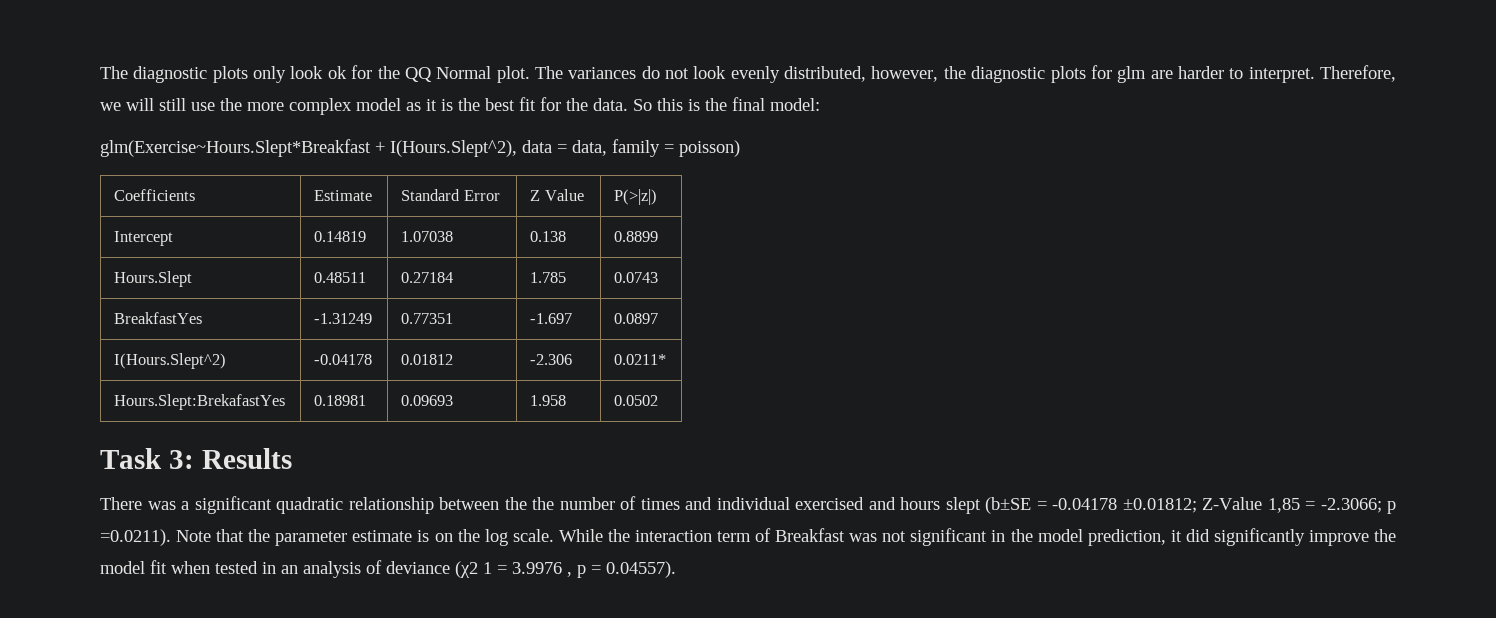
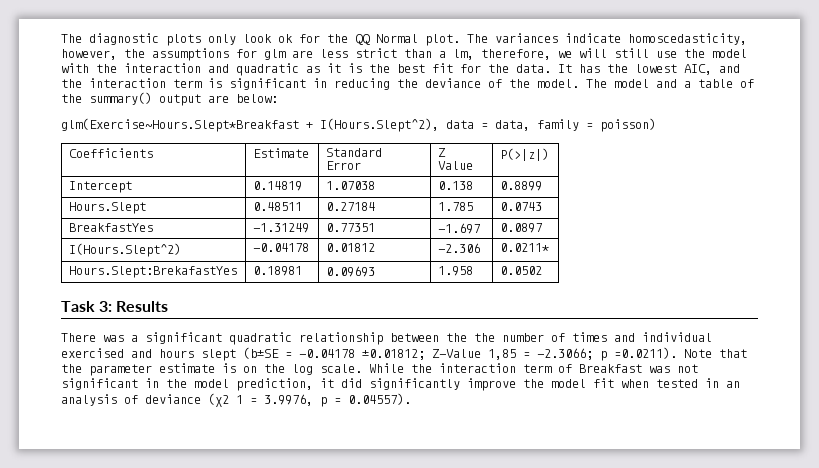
[641,65,1397,83] do not look evenly distributed, however, the diagnostic plots for glm are harder to interpret. Therefore, -> [565,33,747,45] [61,48,551,61] indicate homoscedasticity, however, the assumptions for glm are less strict than a lm, therefore,
[247,98,401,115] more complex model -> [712,49,747,58] [61,63,299,76] model with the interaction and quadratic
[633,97,820,111] So this is the final model: -> [558,64,740,75] [61,78,754,90] [61,92,278,106] It has the lowest AIC, and the interaction term is significant in reducing the deviance of the model. The model and a table of the summary() output are below:
[512,562,572,577] 3.9976 , -> [264,394,313,406] 3.9976,

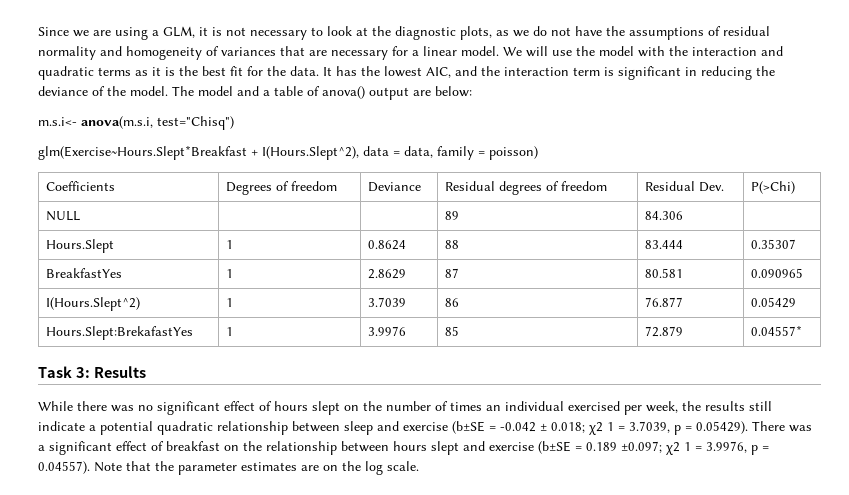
[61,33,747,46] [61,48,649,61] The diagnostic plots only look ok for the QQ Normal plot. The variances indicate homoscedasticity, however, the assumptions for glm are less strict than a lm, therefore, we will still -> [38,26,770,40] [38,46,548,60] Since we are using a GLM, it is not necessary to look at the diagnostic plots, as we do not have the assumptions of residual normality and homogeneity of variances that are necessary for a linear model. We will
(299, 69) none -> [98,67,131,76] terms
[61,92,152,105] the summary() -> [322,86,365,99] anova()
(278, 98) none -> [38,116,234,130] // m.s.i<- anova(m.s.i, test="Chisq")
[252,148,309,158] [325,148,382,157] [325,161,361,170] [437,148,446,157] [437,161,473,170] [499,148,549,161] [68,181,132,193] [252,181,302,191] [325,181,375,190] [437,181,473,190] [499,181,542,191] [68,202,146,214] [252,202,302,211] [325,202,375,211] [437,202,473,211] [499,202,542,211] [68,223,153,232] [252,223,309,233] [325,223,375,232] [437,223,480,234] [499,223,542,233] [68,243,181,257] [252,243,309,252] [325,243,375,252] [437,243,480,253] [499,243,549,252] [68,266,237,278] [252,266,302,276] [325,266,375,277] [437,266,473,276] [499,266,542,275] [61,301,169,312] [61,332,712,345] [61,347,747,361] [61,363,698,376] [61,378,740,391] [61,393,229,407] Estimate | Standard Error | Z Value | P(>|z|) // Intercept | 0.14819 | 1.07038 | 0.138 | 0.8899 // Hours.Slept | 0.48511 | 0.27184 | 1.785 | 0.0743 // BreakfastYes | -1.31249 | 0.77351 | -1.697 | 0.0897 // I(Hours.Slept^2) | -0.04178 | 0.01812 | -2.306 | 0.0211* // Hours.Slept:BrekafastYes | 0.18981 | 0.09693 | 1.958 | 0.0502 // Task 3: Results // There was a significant quadratic relationship between the the number of times and individual exercised and hours slept (b±SE = -0.04178 ±0.01812; Z-Value 1,85 = -2.3066; p =0.0211). Note that the parameter estimate is on the log scale. While the interaction term of Breakfast was not significant in the model prediction, it did significantly improve the model fit when tested in an analysis of deviance (χ2 -> [226,181,338,195] [368,182,422,192] [445,181,608,195] [645,181,725,192] [751,181,796,194] [46,211,81,221] [445,211,460,220] [645,211,684,220] [46,239,115,253] [226,240,234,249] [368,240,407,250] [445,240,460,249] [645,240,684,249] [751,239,797,249] [46,268,123,278] [226,269,234,278] [368,269,407,279] [445,268,460,278] [645,268,684,278] [751,268,804,278] [46,297,141,311] [226,298,234,307] [368,297,407,307] [445,298,460,307] [645,297,684,307] [751,297,797,308] [46,326,194,340] [226,327,234,336] [368,326,407,336] [445,326,460,336] [645,326,684,337] [751,325,803,336] [38,366,146,378] [38,401,772,415] [38,421,812,435] [38,441,680,455] Degrees of freedom | Deviance | Residual degrees of freedom | Residual Dev. | P(>Chi) // NULL | | | 89 | 84.306 | // Hours.Slept | 1 | 0.8624 | 88 | 83.444 | 0.35307 // BreakfastYes | 1 | 2.8629 | 87 | 80.581 | 0.090965 // I(Hours.Slept^2) | 1 | 3.7039 | 86 | 76.877 | 0.05429 // Hours.Slept:BrekafastYes | 1 | 3.9976 | 85 | 72.879 | 0.04557* // Task 3: Results // While there was no significant effect of hours slept on the number of times an individual exercised per week, the results still indicate a potential quadratic relationship between sleep and exercise (b±SE = -0.042 ± 0.018; χ2 1 = 3.7039, p = 0.05429). There was a significant effect of breakfast on the relationship between hours slept and exercise (b±SE = 0.189 ±0.097; χ2
(411, 399) none -> [94,461,419,475] Note that the parameter estimates are on the log scale.

